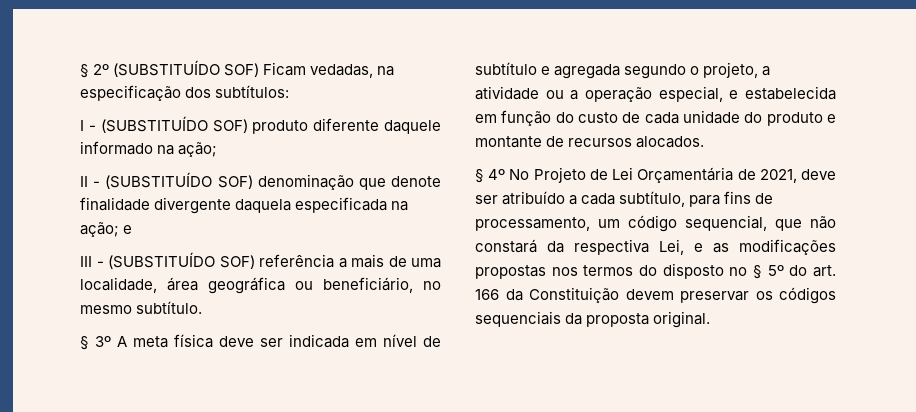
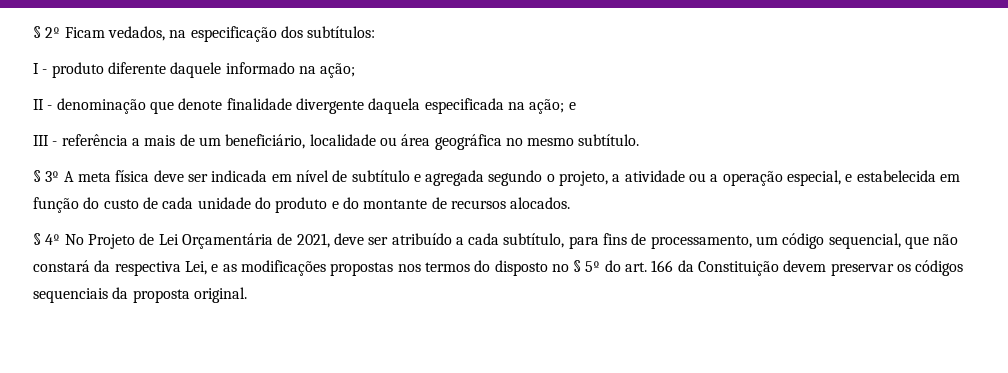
[113,60,374,78] (SUBSTITUÍDO SOF) Ficam vedadas, -> [64,26,165,41] Ficam vedados,
[100,116,248,133] (SUBSTITUÍDO SOF) -> (48, 71) none
[105,172,253,189] (SUBSTITUÍDO SOF) -> (53, 107) none
[108,252,255,269] (SUBSTITUÍDO SOF) -> (58, 143) none
[411,258,441,268] [80,277,413,294] uma localidade, área geográfica ou beneficiário, -> [198,134,502,150] um beneficiário, localidade ou área geográfica
(836, 118) none -> [342,197,359,209] do

